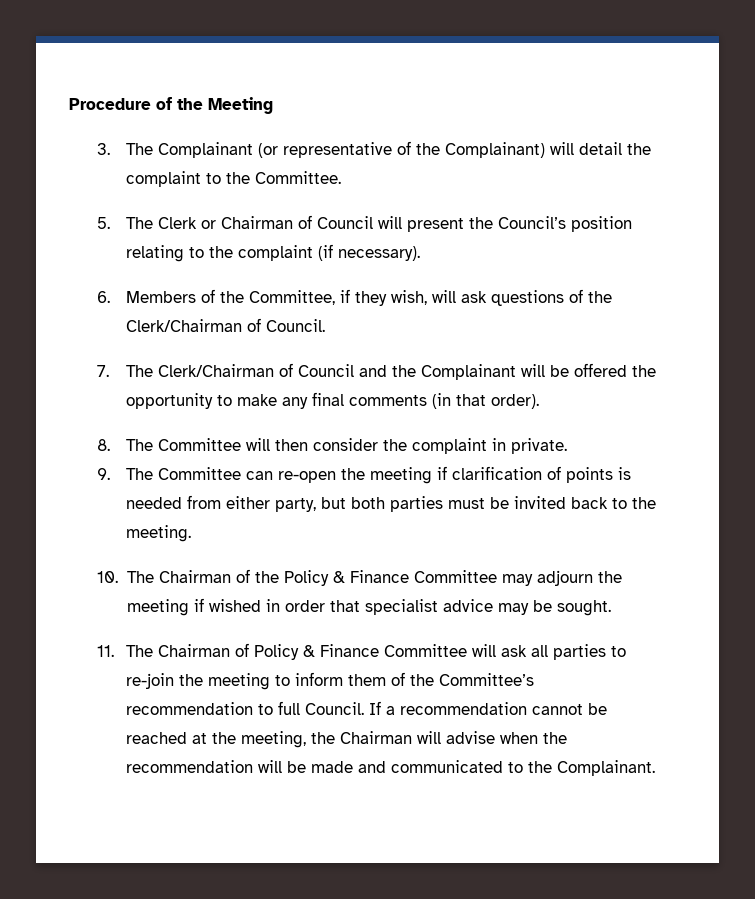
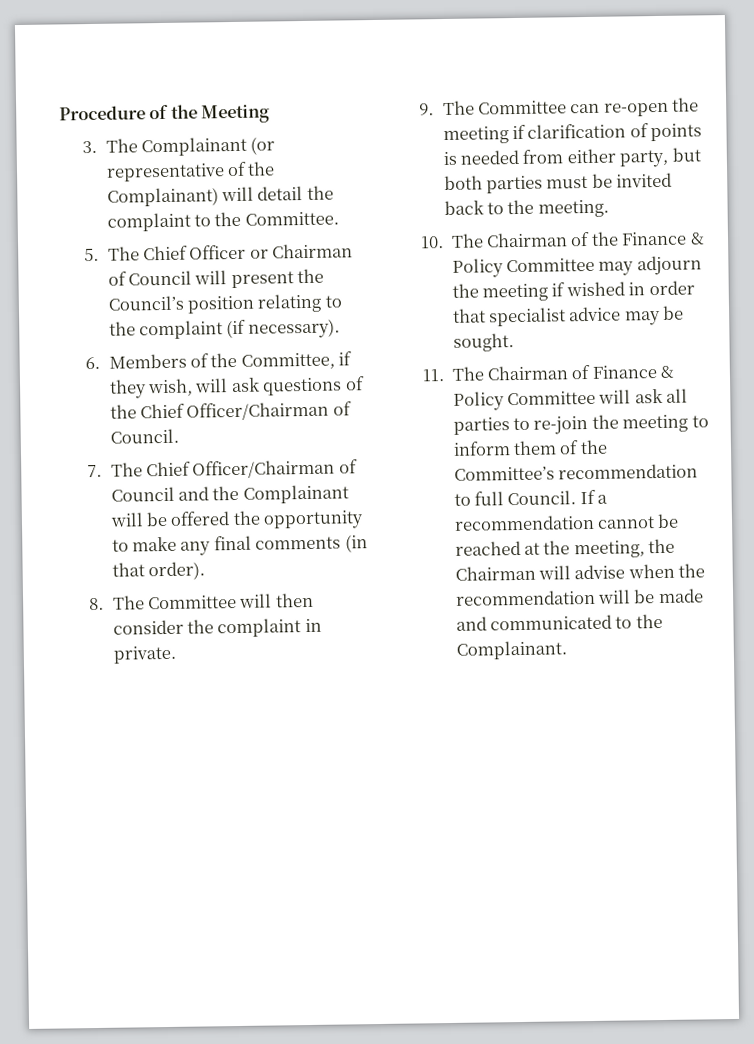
[157,217,197,229] Clerk -> [143,244,247,261] Chief Officer
[125,319,242,332] Clerk/Chairman -> [140,401,330,421] Chief Officer/Chairman
[157,364,274,377] Clerk/Chairman -> [146,459,336,479] Chief Officer/Chairman
[283,570,409,586] Policy & Finance -> [621,231,705,246] [451,258,504,278] Finance & Policy
[253,644,379,660] Policy & Finance -> [591,365,675,379] [452,391,505,411] Finance & Policy

